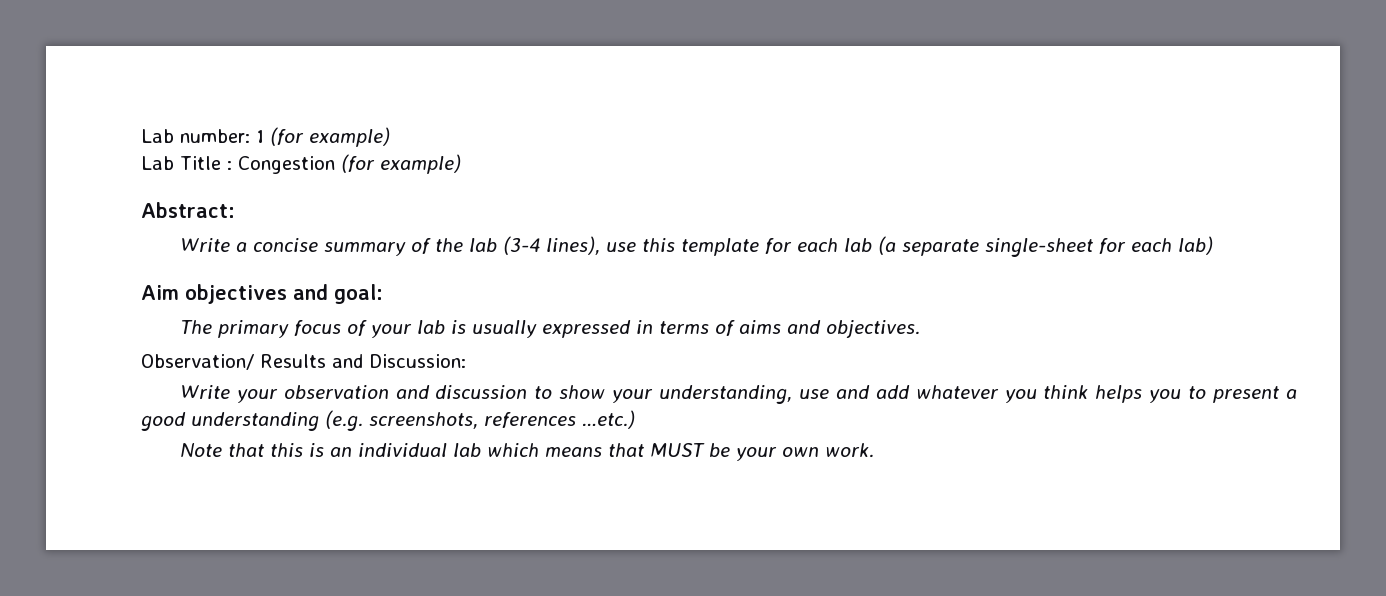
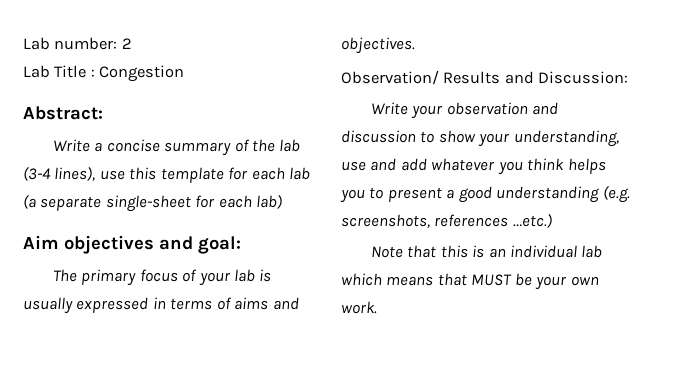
[256,127,391,147] 1 (for example) -> [121,38,132,49] 2
[341,154,462,174] (for example) -> (185, 73) none

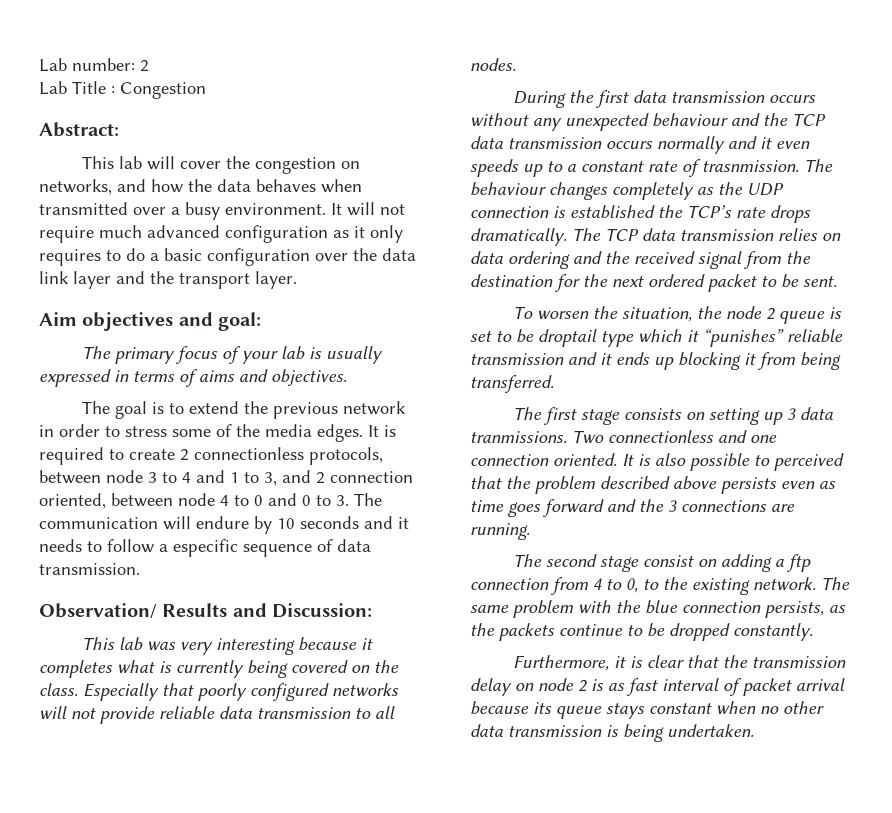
[52,139,301,156] [23,166,311,183] [23,194,283,212] Write a concise summary of the lab (3-4 lines), use this template for each lab (a separate single-sheet for each lab) -> [82,156,361,174] [39,179,362,195] [39,202,405,220] [39,225,403,243] [39,248,416,266] [39,271,297,289] This lab will cover the congestion on networks, and how the data behaves when transmitted over a busy environment. It will not require much advanced configuration as it only requires to do a basic configuration over the data link layer and the transport layer.
[341,70,629,85] [370,102,559,119] [341,130,619,147] [341,158,606,175] [340,185,630,203] [341,213,552,228] [370,245,603,258] [341,273,599,290] [341,301,377,314] Observation/ Results and Discussion: // Write your observation and discussion to show your understanding, use and add whatever you think helps you to present a good understanding (e.g. screenshots, references …etc.) // Note that this is an individual lab which means that MUST be your own work. -> [82,401,407,419] [39,424,396,442] [39,447,383,465] [39,470,413,486] [39,493,382,509] [39,516,409,534] [39,539,371,557] [39,563,140,575] [39,603,373,619] [82,637,374,655] [39,660,399,678] [39,683,399,701] [39,706,395,724] [470,58,516,71] [513,90,817,108] [470,113,826,131] [470,136,810,154] [470,159,833,177] [470,182,784,200] [470,205,811,223] [470,228,841,246] [470,251,811,269] [470,274,837,292] [513,306,843,324] [470,328,843,347] [470,352,841,370] [470,375,554,393] [513,407,834,425] [470,430,777,443] [470,453,844,471] [470,476,836,494] [470,499,795,517] [470,523,530,540] [513,554,812,572] [470,577,850,595] [470,600,846,618] [470,623,813,641] [513,655,847,671] [470,678,845,696] [470,701,824,719] [470,724,754,742] The goal is to extend the previous network in order to stress some of the media edges. It is required to create 2 connectionless protocols, between node 3 to 4 and 1 to 3, and 2 connection oriented, between node 4 to 0 and 0 to 3. The communication will endure by 10 seconds and it needs to follow a especific sequence of data transmission. // Observation/ Results and Discussion: // This lab was very interesting because it completes what is currently being covered on the class. Especially that poorly configured networks will not provide reliable data transmission to all nodes. // During the first data transmission occurs without any unexpected behaviour and the TCP data transmission occurs normally and it even speeds up to a constant rate of trasnmission. The behaviour changes completely as the UDP connection is established the TCP’s rate drops dramatically. The TCP data transmission relies on data ordering and the received signal from the destination for the next ordered packet to be sent. // To worsen the situation, the node 2 queue is set to be droptail type which it “punishes” reliable transmission and it ends up blocking it from being transferred. // The first stage consists on setting up 3 data tranmissions. Two connectionless and one connection oriented. It is also possible to perceived that the problem described above persists even as time goes forward and the 3 connections are running. // The second stage consist on adding a ftp connection from 4 to 0, to the existing network. The same problem with the blue connection persists, as the packets continue to be dropped constantly. // Furthermore, it is clear that the transmission delay on node 2 is as fast interval of packet arrival because its queue stays constant when no other data transmission is being undertaken.

